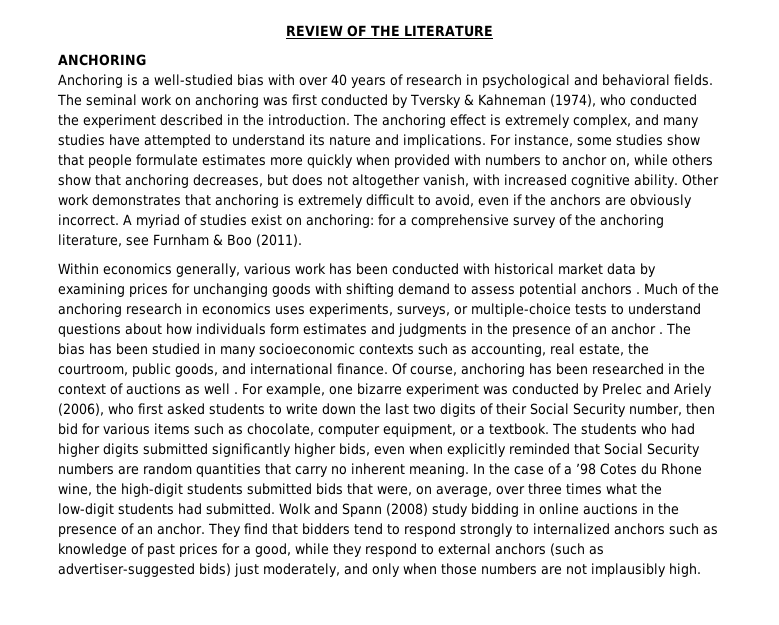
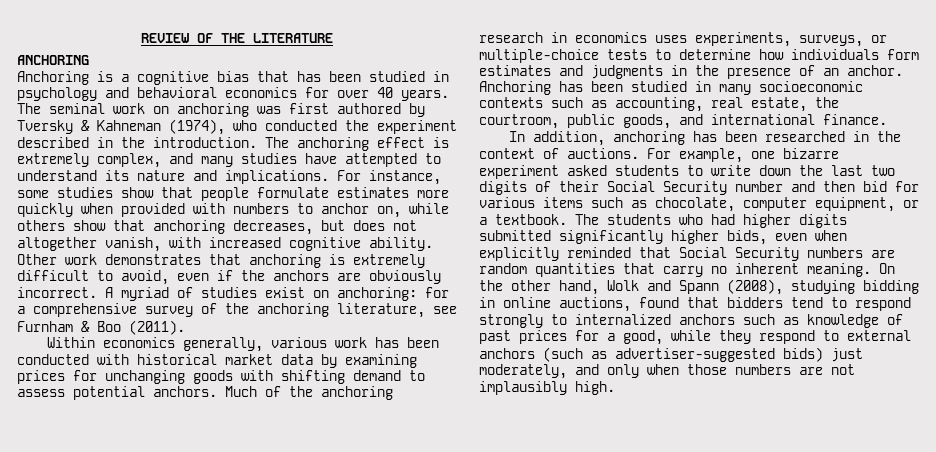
[154,74,713,88] well-studied bias with over 40 years of research in psychological and behavioral fields. -> [137,71,449,85] [17,87,449,101] cognitive bias that has been studied in psychology and behavioral economics for over 40 years.
[321,94,388,106] conducted -> [337,103,401,114] authored
[581,283,640,295] anchors . -> [153,386,217,397] anchors.
[628,303,701,315] [58,323,162,337] understand questions about -> [679,49,751,60] determine
[611,323,691,335] [58,343,85,355] anchor . The bias -> [847,65,903,76] [479,81,551,95] anchor. Anchoring
[392,363,457,376] Of course, -> [509,131,606,146] // In addition,
[126,383,238,395] auctions as well . -> [567,148,639,159] auctions.
[483,383,712,397] [58,403,163,416] was conducted by Prelec and Ariely (2006), who first -> (559, 172) none
[629,403,682,416] number, -> [735,181,815,192] number and
[473,463,702,475] [58,483,662,497] [58,503,275,517] In the case of a ’98 Cotes du Rhone wine, the high-digit students submitted bids that were, on average, over three times what the low-digit students had submitted. -> [879,263,895,274] [479,280,599,295] On the other hand,
[386,503,468,517] (2008) study -> [727,279,855,295] (2008), studying
[583,503,679,515] [58,523,268,537] auctions in the presence of an anchor. They find -> [559,297,679,312] auctions, found

